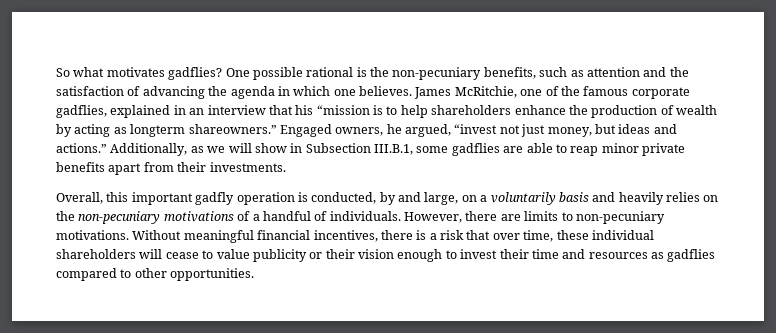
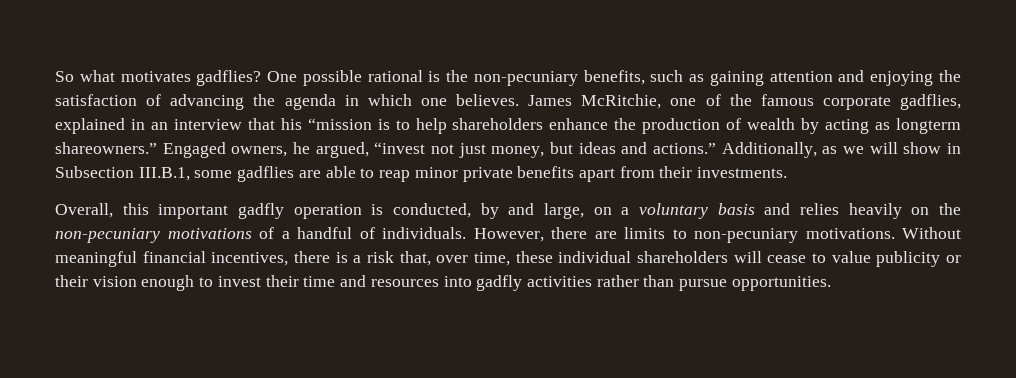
(584, 73) none -> [709,71,764,86] gaining
(667, 72) none -> [870,71,934,86] enjoying
[490,192,556,205] voluntarily -> [638,203,708,219] voluntary
[618,192,700,205] heavily relies -> [799,203,902,219] relies heavily
[466,230,491,240] that -> [399,251,431,266] that,
[651,249,716,262] [56,268,167,281] as gadflies compared to other -> [443,275,728,291] into gadfly activities rather than pursue

